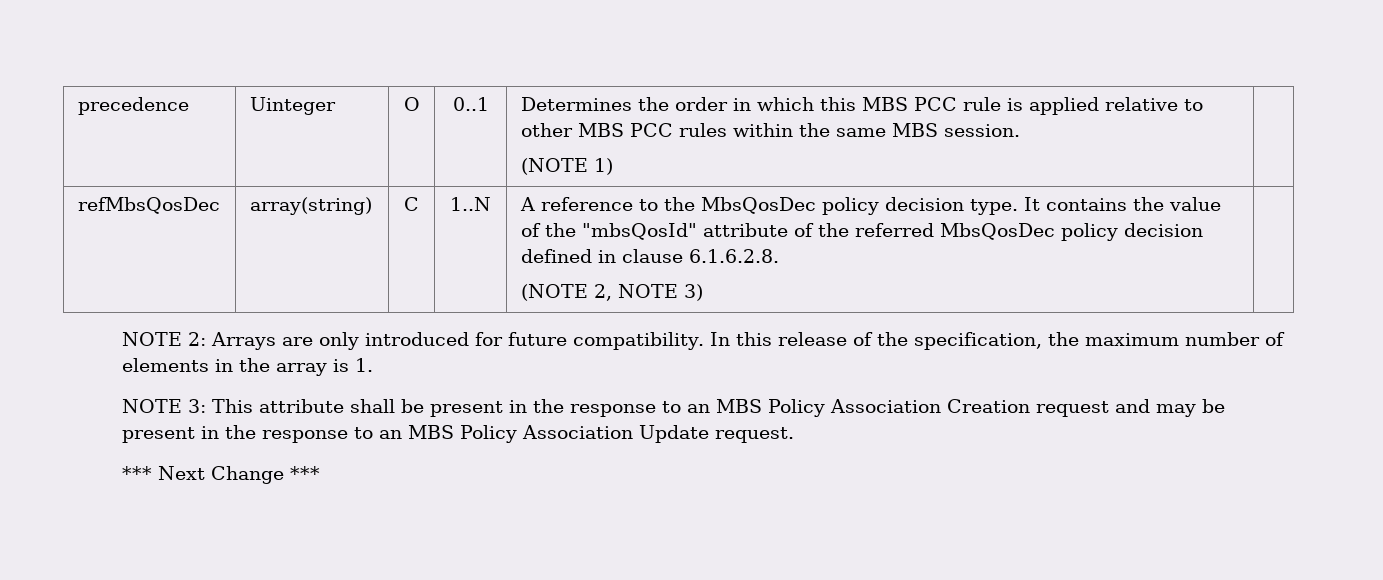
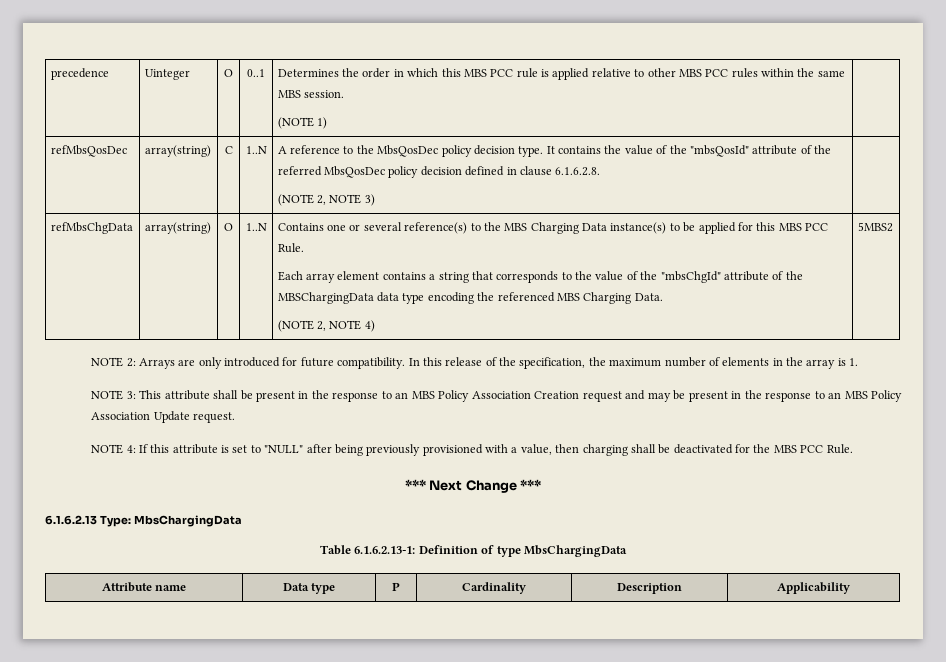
(703, 292) none -> [50,222,133,234] [144,222,211,234] [224,223,233,231] [245,223,267,231] [277,222,829,234] [277,243,304,253] [277,271,803,283] [277,292,663,304] [277,320,375,332] [857,222,893,232] // refMbsChgData | array(string) | O | 1..N | Contains one or several reference(s) to the MBS Charging Data instance(s) to be applied for this MBS PCC Rule. // Each array element contains a string that corresponds to the value of the "mbsChgId" attribute of the MBSChargingData data type encoding the referenced MBS Charging Data. // (NOTE 2, NOTE 4) | 5MBS2
[121,466,320,484] *** Next Change *** -> [91,444,853,456] [404,479,542,493] [45,515,242,527] [320,545,627,557] [101,582,187,592] [282,583,336,594] [392,582,400,591] [462,582,526,594] [616,583,682,594] [776,582,850,594] NOTE 4: If this attribute is set to "NULL" after being previously provisioned with a value, then charging shall be deactivated for the MBS PCC Rule. // *** Next Change *** // 6.1.6.2.13 Type: MbsChargingData // Table 6.1.6.2.13-1: Definition of type MbsChargingData // Attribute name | Data type | P | Cardinality | Description | Applicability

